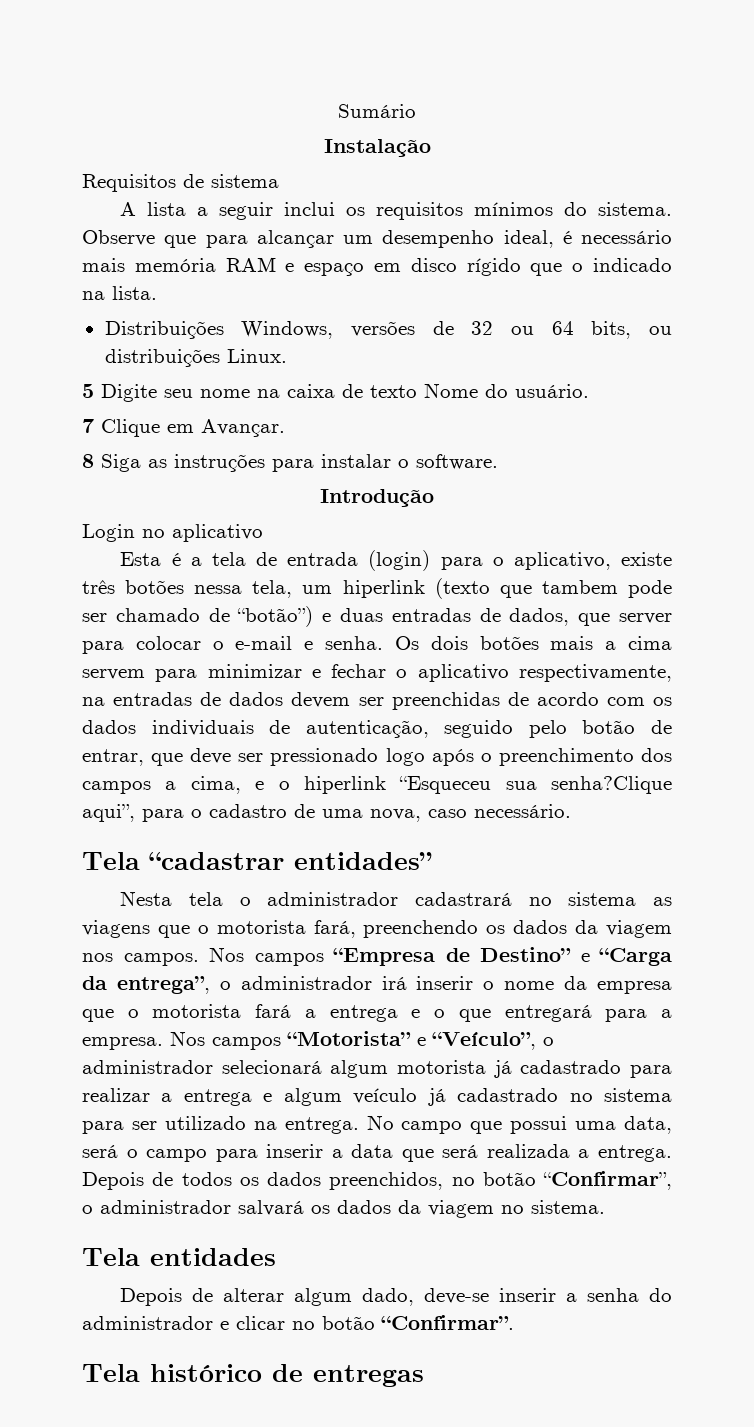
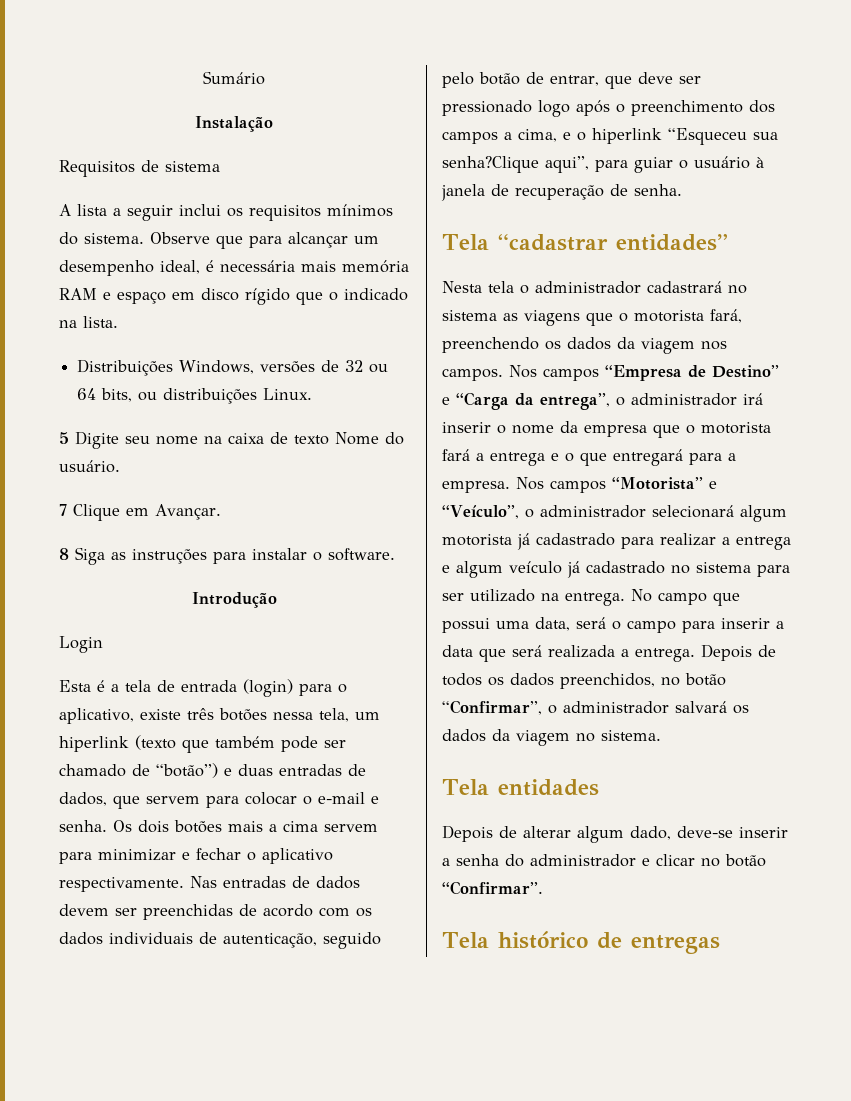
[581,230,672,244] necessário -> [220,260,295,272] necessária
[142,524,263,542] no aplicativo -> (103, 644) none
[541,580,618,594] tambem -> [215,736,275,748] também
[619,613,672,624] server -> [146,796,200,804] servem
[519,664,672,682] [82,697,105,706] respectivamente, na -> [59,876,217,892] respectivamente. Nas
[191,804,571,822] o cadastro de uma nova, caso necessário. -> [634,156,764,173] [441,184,682,201] guiar o usuário à janela de recuperação de senha.

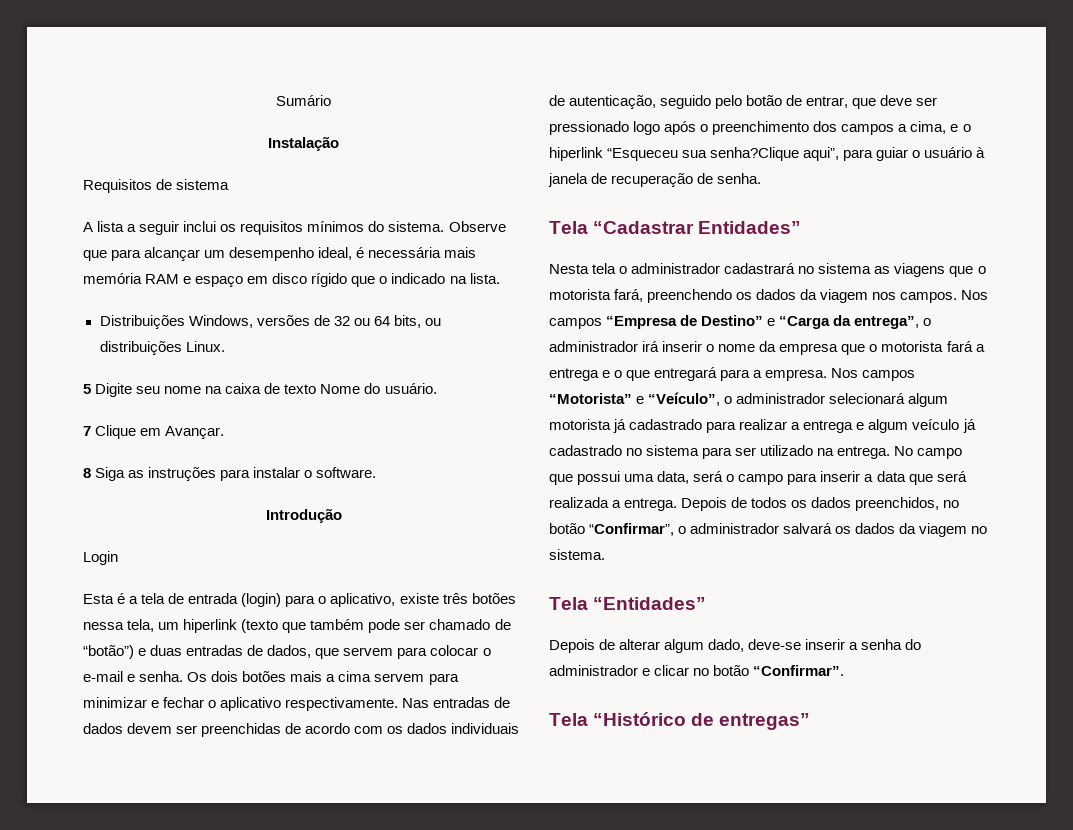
[497,234,728,251] “cadastrar entidades” -> [593,221,802,234] “Cadastrar Entidades”
[497,779,599,796] entidades -> [593,597,707,610] “Entidades”
[497,931,720,954] histórico de entregas -> [593,712,811,730] “Histórico de entregas”

